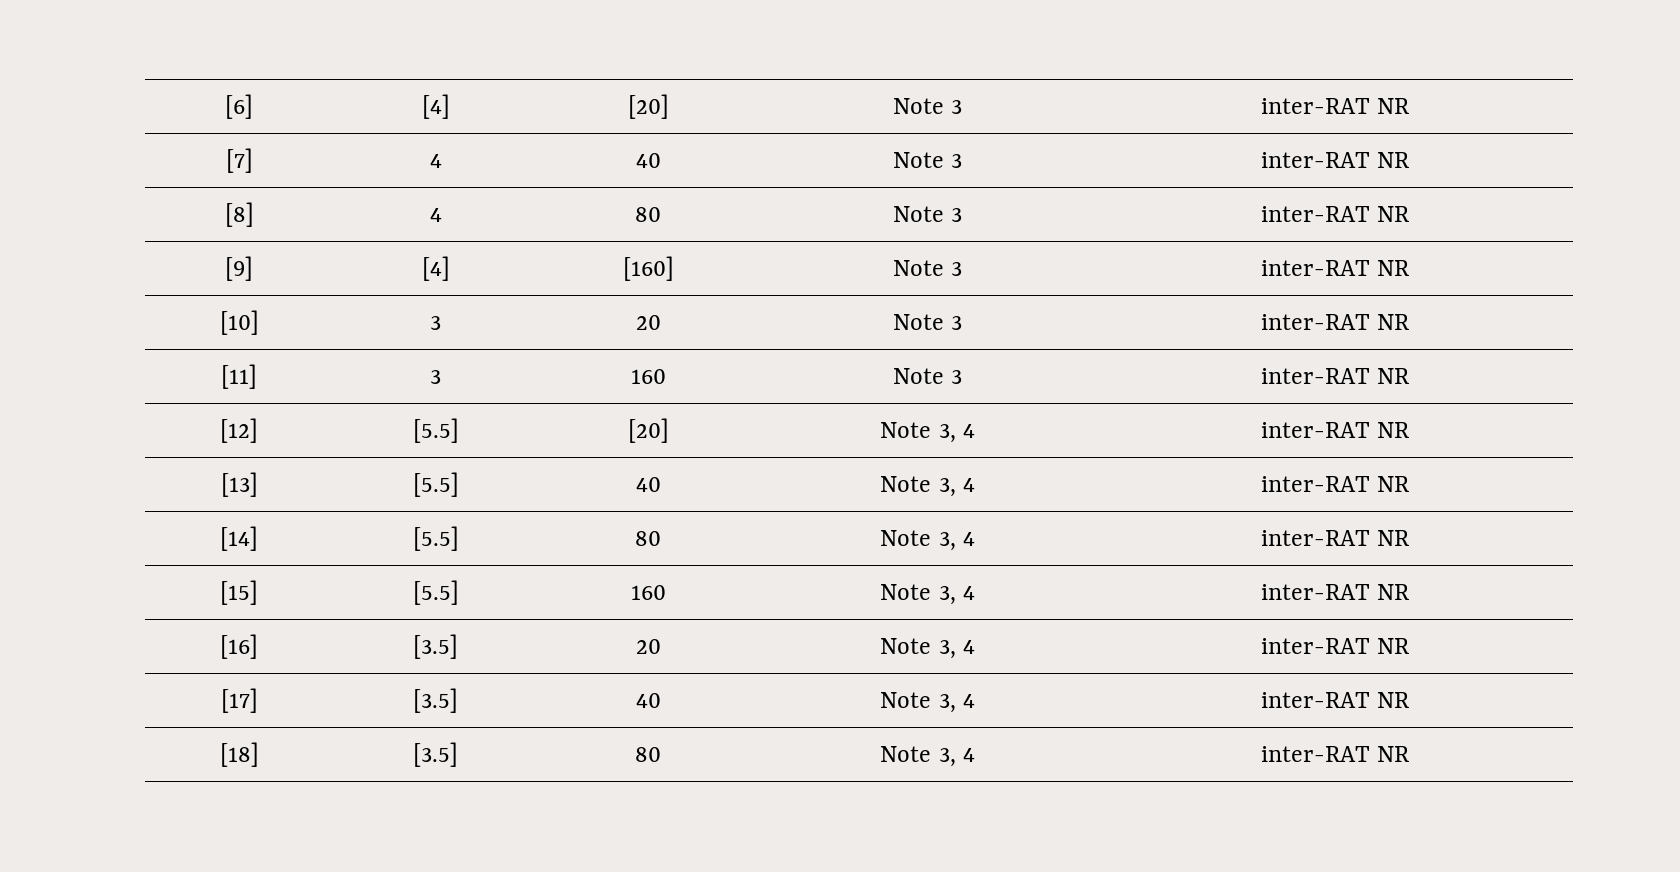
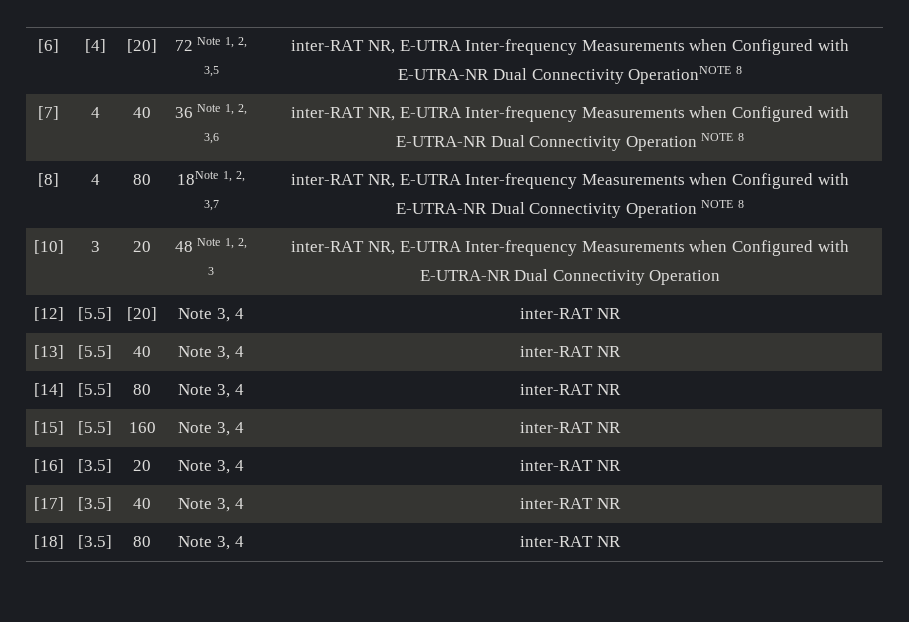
[892,98,963,114] [1260,98,1410,114] [225,148,253,173] [429,154,442,168] [635,153,661,168] [892,152,963,168] [1260,152,1410,168] [224,202,254,227] [429,208,442,222] [635,207,661,222] [892,206,963,222] [1260,206,1410,222] [225,256,253,281] [421,256,450,281] [622,256,674,281] [892,260,963,276] [1260,260,1410,276] [219,310,259,335] [429,316,441,330] [635,315,661,330] [892,314,963,330] [1260,314,1410,330] [221,364,257,389] [429,370,441,384] [630,369,666,384] [892,368,963,384] [1260,368,1410,384] Note 3 | inter-RAT NR // [7] | 4 | 40 | Note 3 | inter-RAT NR // [8] | 4 | 80 | Note 3 | inter-RAT NR // [9] | [4] | [160] | Note 3 | inter-RAT NR // [10] | 3 | 20 | Note 3 | inter-RAT NR // [11] | 3 | 160 | Note 3 | inter-RAT NR -> [174,37,248,51] [203,66,219,77] [291,39,849,55] [398,66,742,84] [38,106,59,120] [90,107,100,118] [133,107,151,118] [174,104,248,118] [203,133,219,144] [291,106,849,122] [396,133,744,151] [38,173,59,187] [90,174,100,185] [133,174,151,185] [176,171,246,185] [203,200,219,211] [291,173,849,189] [396,200,744,218] [33,240,64,254] [90,241,100,252] [133,241,151,252] [174,238,248,252] [208,267,214,275] [291,240,849,256] [419,269,721,285] 72 Note 1, 2, 3,5 | inter-RAT NR, E-UTRA Inter-frequency Measurements when Configured with E-UTRA-NR Dual Connectivity OperationNOTE 8 // [7] | 4 | 40 | 36 Note 1, 2, 3,6 | inter-RAT NR, E-UTRA Inter-frequency Measurements when Configured with E-UTRA-NR Dual Connectivity Operation NOTE 8 // [8] | 4 | 80 | 18Note 1, 2, 3,7 | inter-RAT NR, E-UTRA Inter-frequency Measurements when Configured with E-UTRA-NR Dual Connectivity Operation NOTE 8 // [10] | 3 | 20 | 48 Note 1, 2, 3 | inter-RAT NR, E-UTRA Inter-frequency Measurements when Configured with E-UTRA-NR Dual Connectivity Operation

